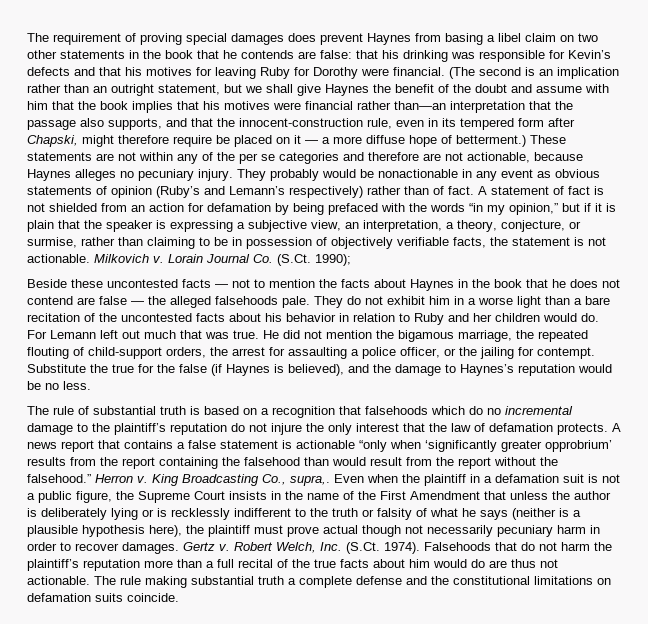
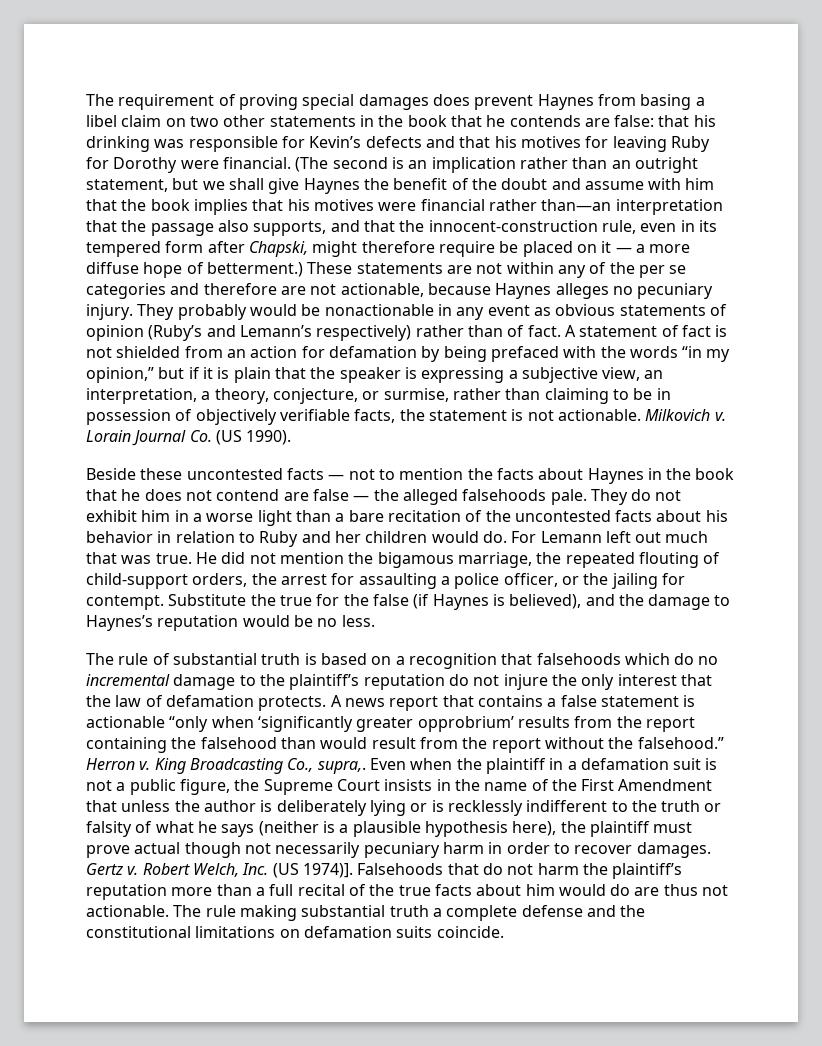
[277,254,351,266] (S.Ct. 1990); -> [215,430,292,445] (US 1990).
[346,542,420,554] (S.Ct. 1974). -> [272,863,353,878] (US 1974)].

